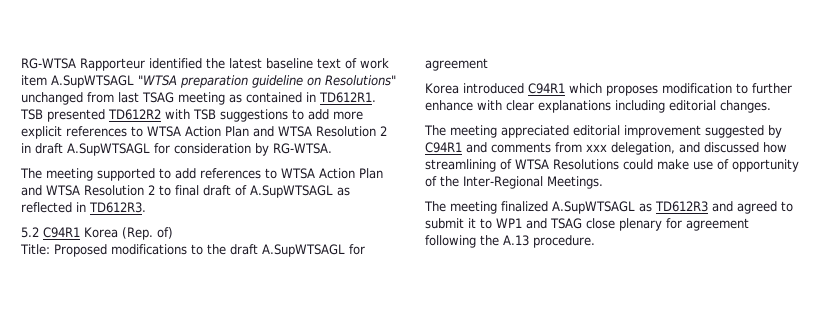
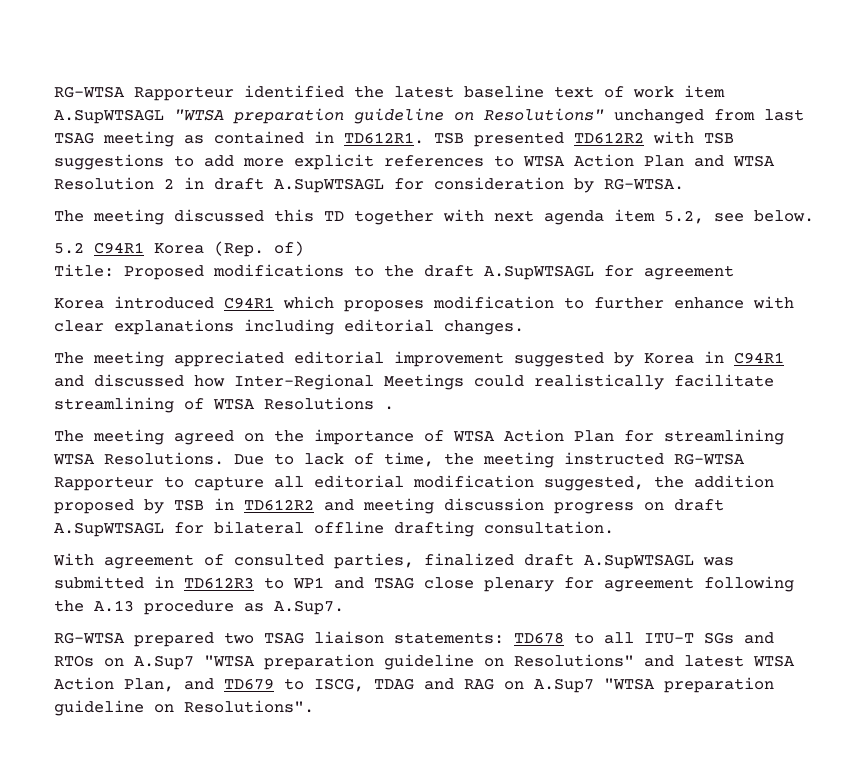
[97,168,383,181] [21,185,350,198] [21,202,146,213] supported to add references to WTSA Action Plan and WTSA Resolution 2 to final draft of A.SupWTSAGL as reflected in TD612R3. -> [174,209,814,225] discussed this TD together with next agenda item 5.2, see below.
[425,142,787,155] [425,159,799,172] [425,176,603,189] [424,201,793,214] [425,218,476,229] C94R1 and comments from xxx delegation, and discussed how streamlining of WTSA Resolutions could make use of opportunity of the Inter-Regional Meetings. // The meeting finalized A.SupWTSAGL as TD612R3 and agreed to submit it -> [644,351,784,364] [54,374,774,390] [54,397,394,413] [54,429,784,445] [53,452,745,468] [54,475,774,491] [54,498,724,514] [54,521,614,537] [53,553,734,569] [54,576,254,589] Korea in C94R1 and discussed how Inter-Regional Meetings could realistically facilitate streamlining of WTSA Resolutions . // The meeting agreed on the importance of WTSA Action Plan for streamlining WTSA Resolutions. Due to lack of time, the meeting instructed RG-WTSA Rapporteur to capture all editorial modification suggested, the addition proposed by TSB in TD612R2 and meeting discussion progress on draft A.SupWTSAGL for bilateral offline drafting consultation. // With agreement of consulted parties, finalized draft A.SupWTSAGL was submitted in TD612R3
[533,235,595,248] procedure. -> [144,600,344,615] [54,631,774,647] [54,654,795,670] [54,677,774,693] [54,700,314,716] procedure as A.Sup7. // RG-WTSA prepared two TSAG liaison statements: TD678 to all ITU-T SGs and RTOs on A.Sup7 "WTSA preparation guideline on Resolutions" and latest WTSA Action Plan, and TD679 to ISCG, TDAG and RAG on A.Sup7 "WTSA preparation guideline on Resolutions".

